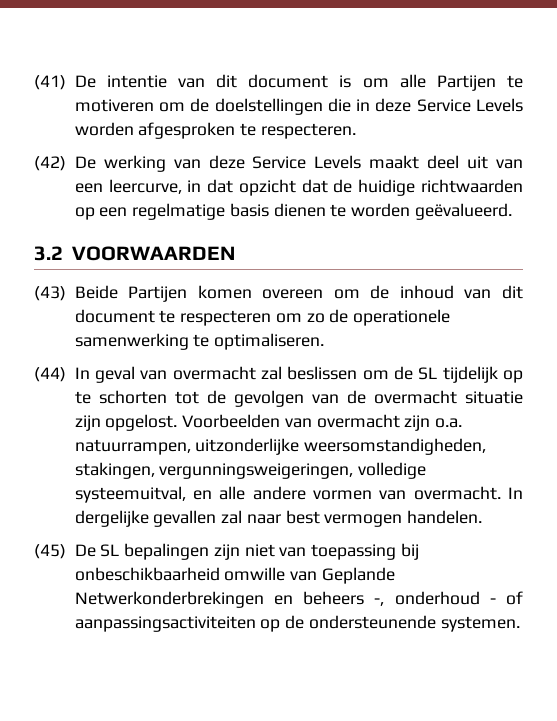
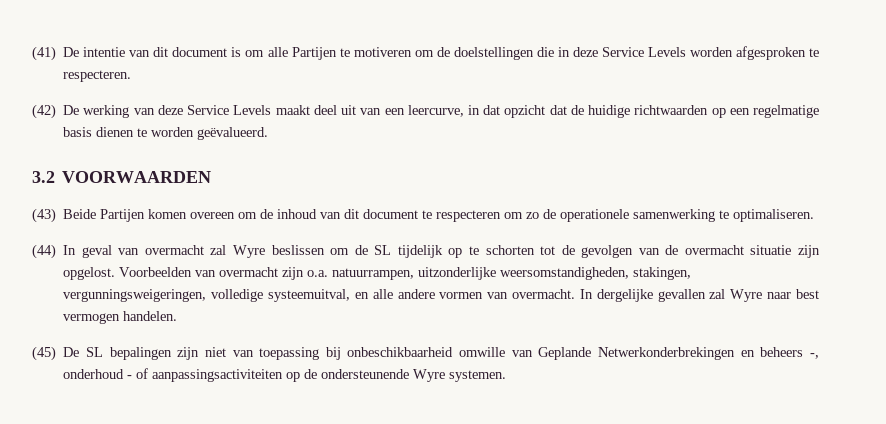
(283, 373) none -> [233,245,266,258] Wyre
(243, 517) none -> [730,289,763,302] Wyre
(436, 622) none -> [413,369,446,382] Wyre

